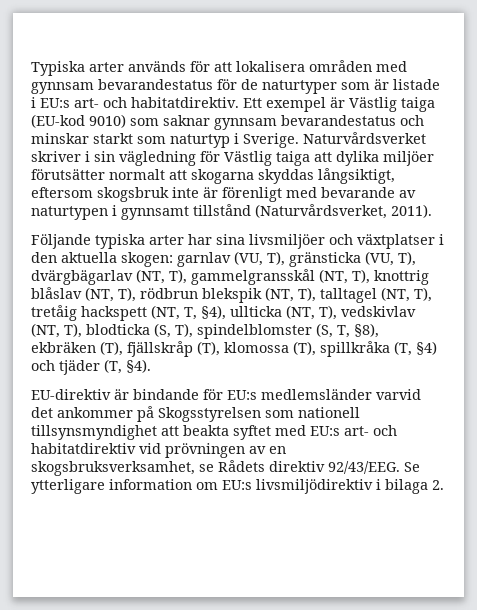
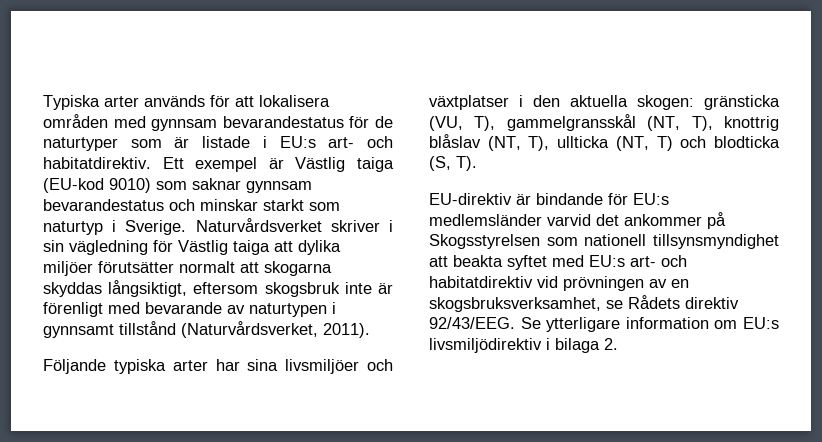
[177,251,416,267] [31,269,165,285] garnlav (VU, T), gränsticka (VU, T), dvärgbägarlav (NT, -> [704,95,780,110] [429,116,463,131] gränsticka (VU,
[140,287,432,303] [31,305,416,321] [31,323,379,339] [31,341,437,357] [31,359,151,375] rödbrun blekspik (NT, T), talltagel (NT, T), tretåig hackspett (NT, T, §4), ullticka (NT, T), vedskivlav (NT, T), blodticka (S, T), spindelblomster (S, T, §8), ekbräken (T), fjällskråp (T), klomossa (T), spillkråka (T, §4) och tjäder (T, §4). -> [557,136,780,151] [429,156,477,171] ullticka (NT, T) och blodticka (S, T).

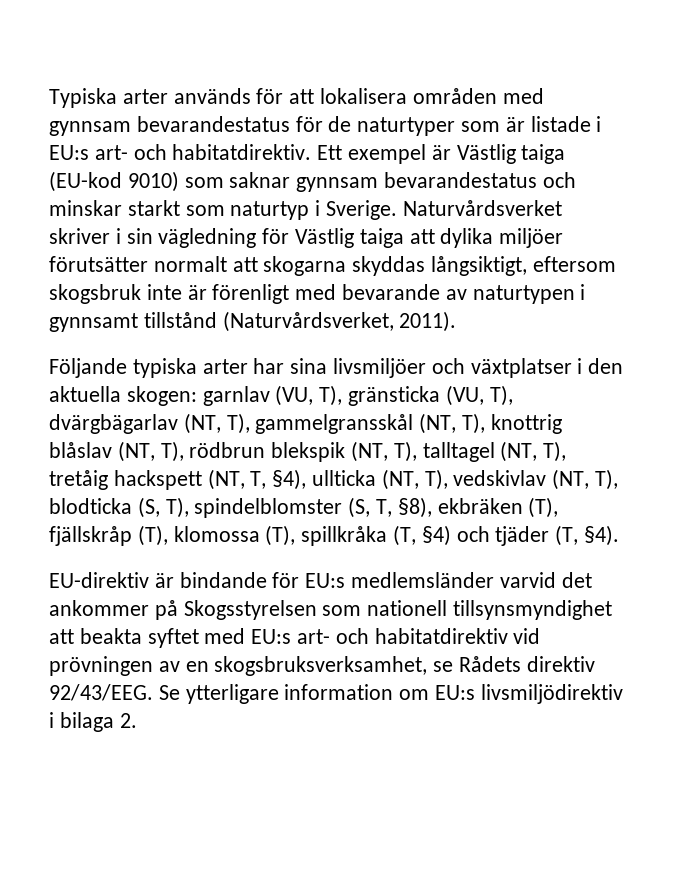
[704,95,780,110] [429,116,463,131] gränsticka (VU, -> [202,385,513,406] [49,413,221,434] garnlav (VU, T), gränsticka (VU, T), dvärgbägarlav (NT,
[557,136,780,151] [429,156,477,171] ullticka (NT, T) och blodticka (S, T). -> [189,441,567,462] [49,469,619,490] [49,497,559,518] [49,525,620,546] rödbrun blekspik (NT, T), talltagel (NT, T), tretåig hackspett (NT, T, §4), ullticka (NT, T), vedskivlav (NT, T), blodticka (S, T), spindelblomster (S, T, §8), ekbräken (T), fjällskråp (T), klomossa (T), spillkråka (T, §4) och tjäder (T, §4).

